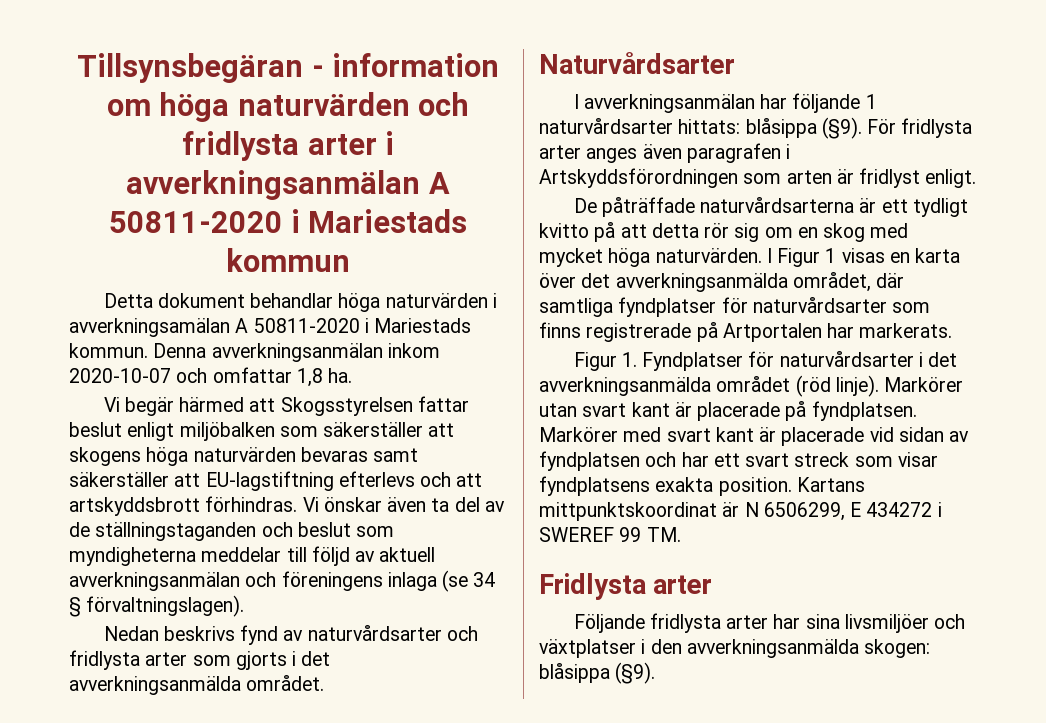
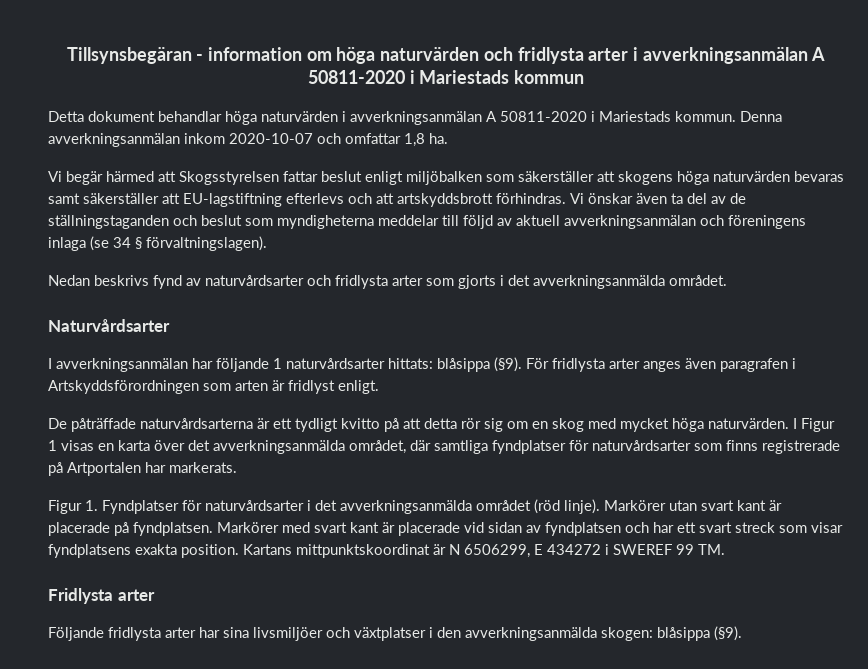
[69,318,230,337] avverkningsamälan -> [350,111,482,125] avverkningsanmälan

